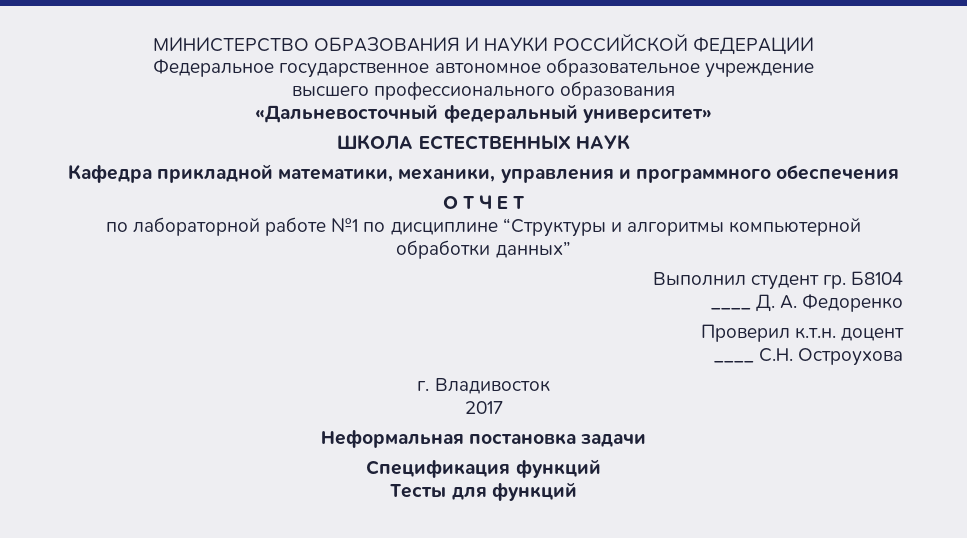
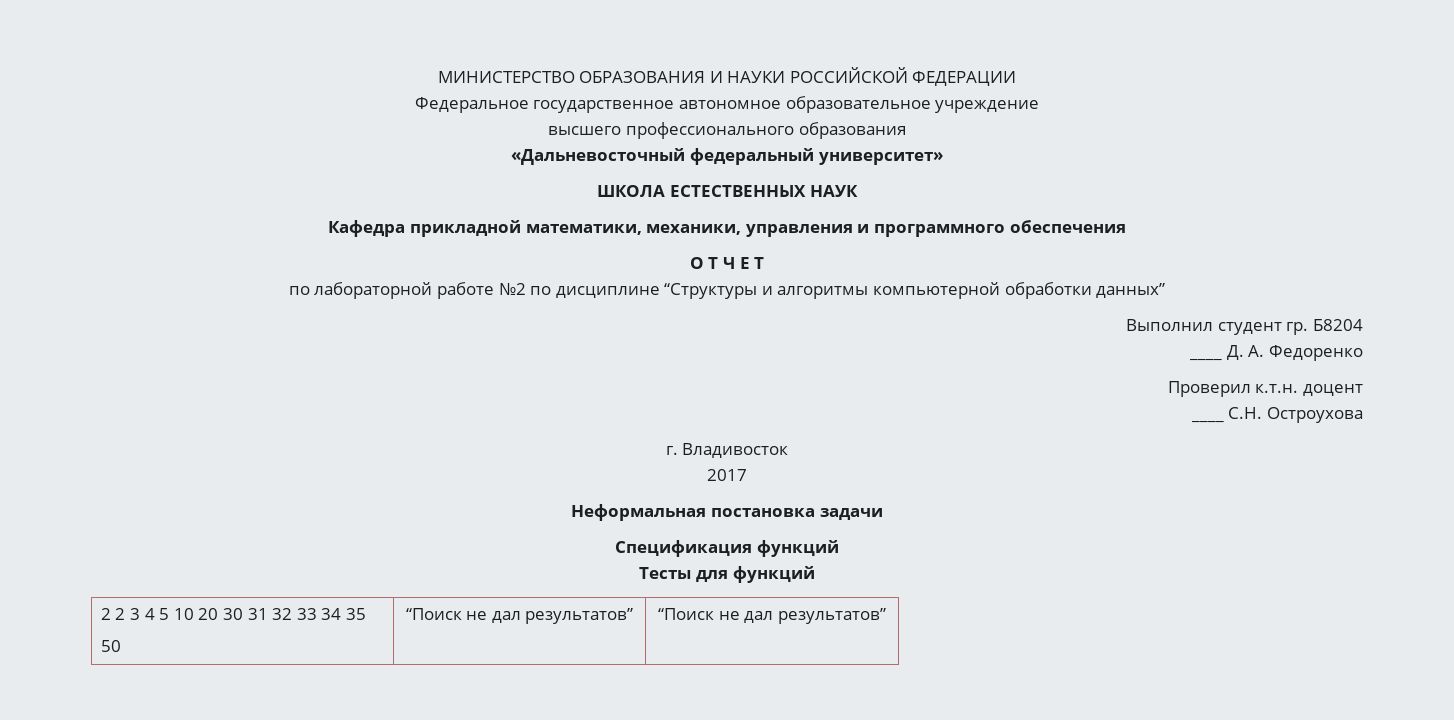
[331,218,359,232] №1 -> [498,283,526,295] №2
[851,271,903,285] Б8104 -> [1312,319,1363,331] Б8204
(577, 491) none -> [100,608,366,620] [100,640,121,652] [405,608,634,624] [658,608,886,624] // 2 2 3 4 5 10 20 30 31 32 33 34 35 // 50 | “Поиск не дал результатов” | “Поиск не дал результатов”

